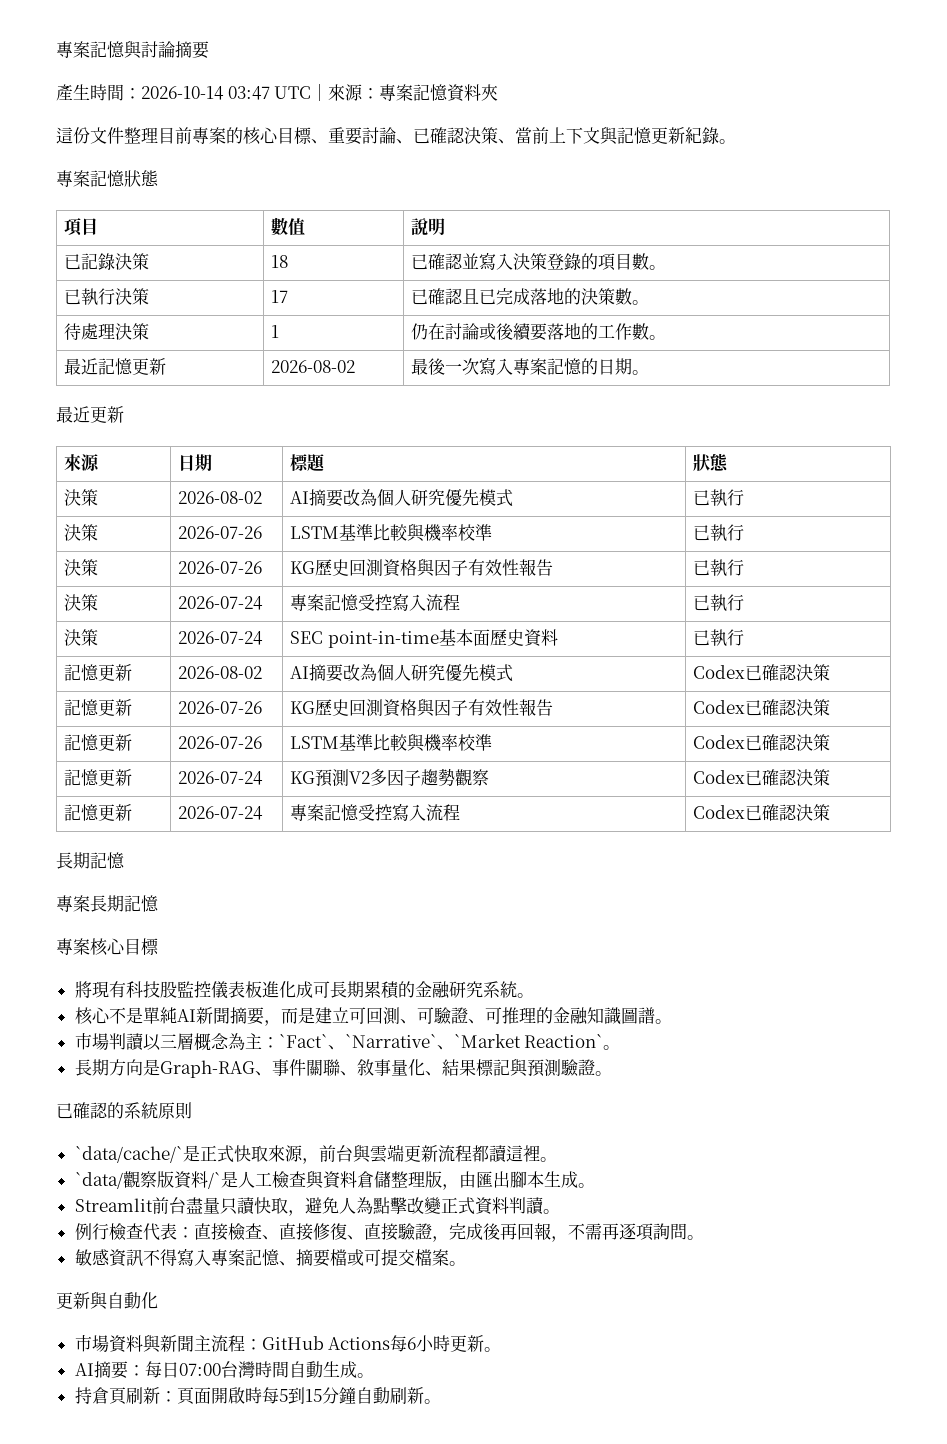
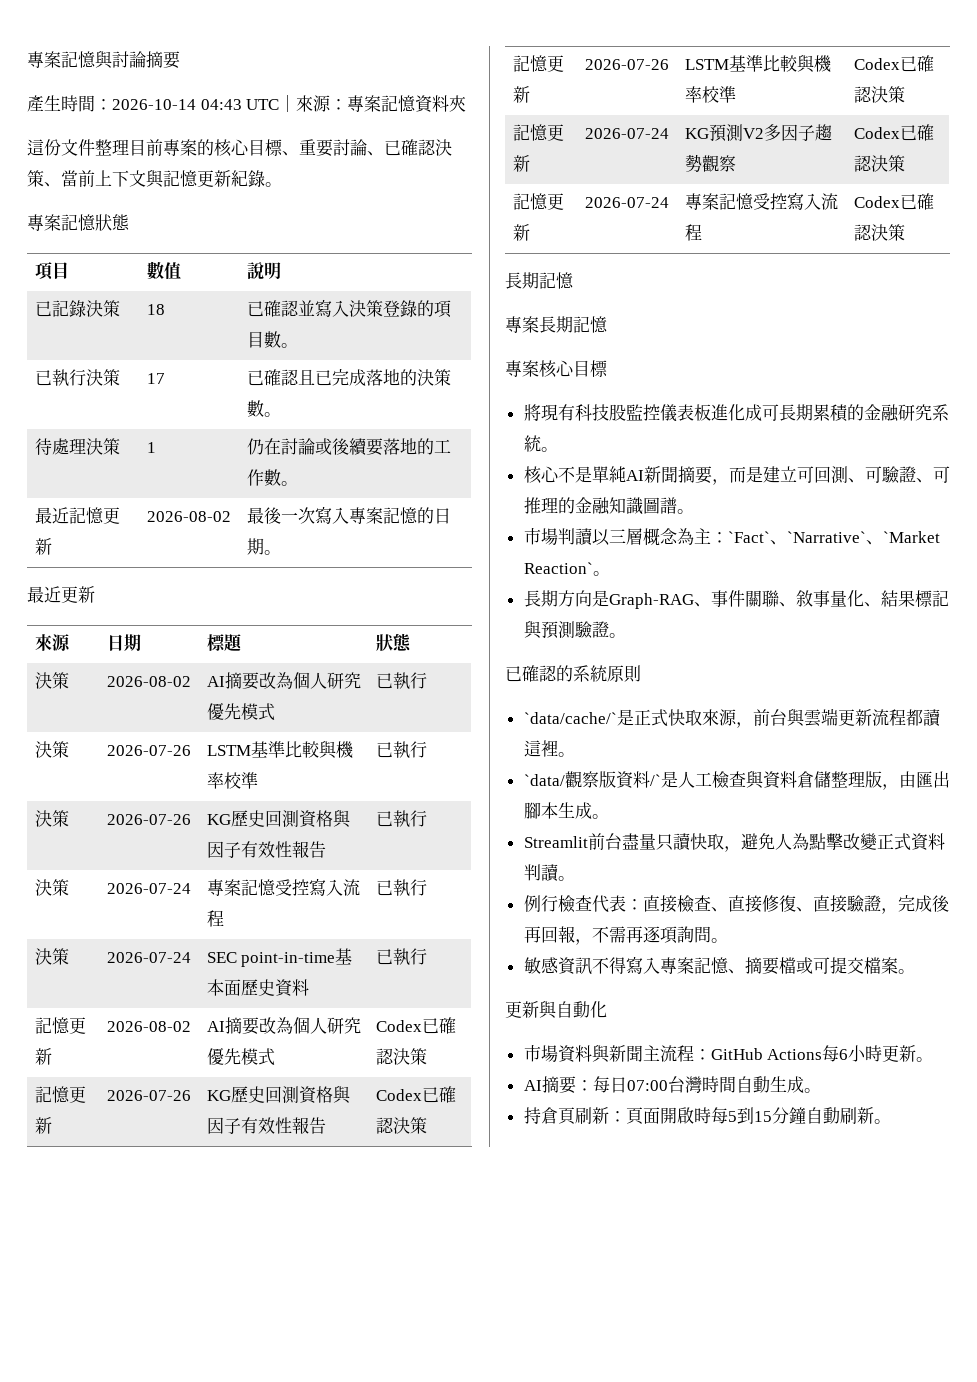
[227,86,270,100] 03:47 -> [200,99,242,110] 04:43

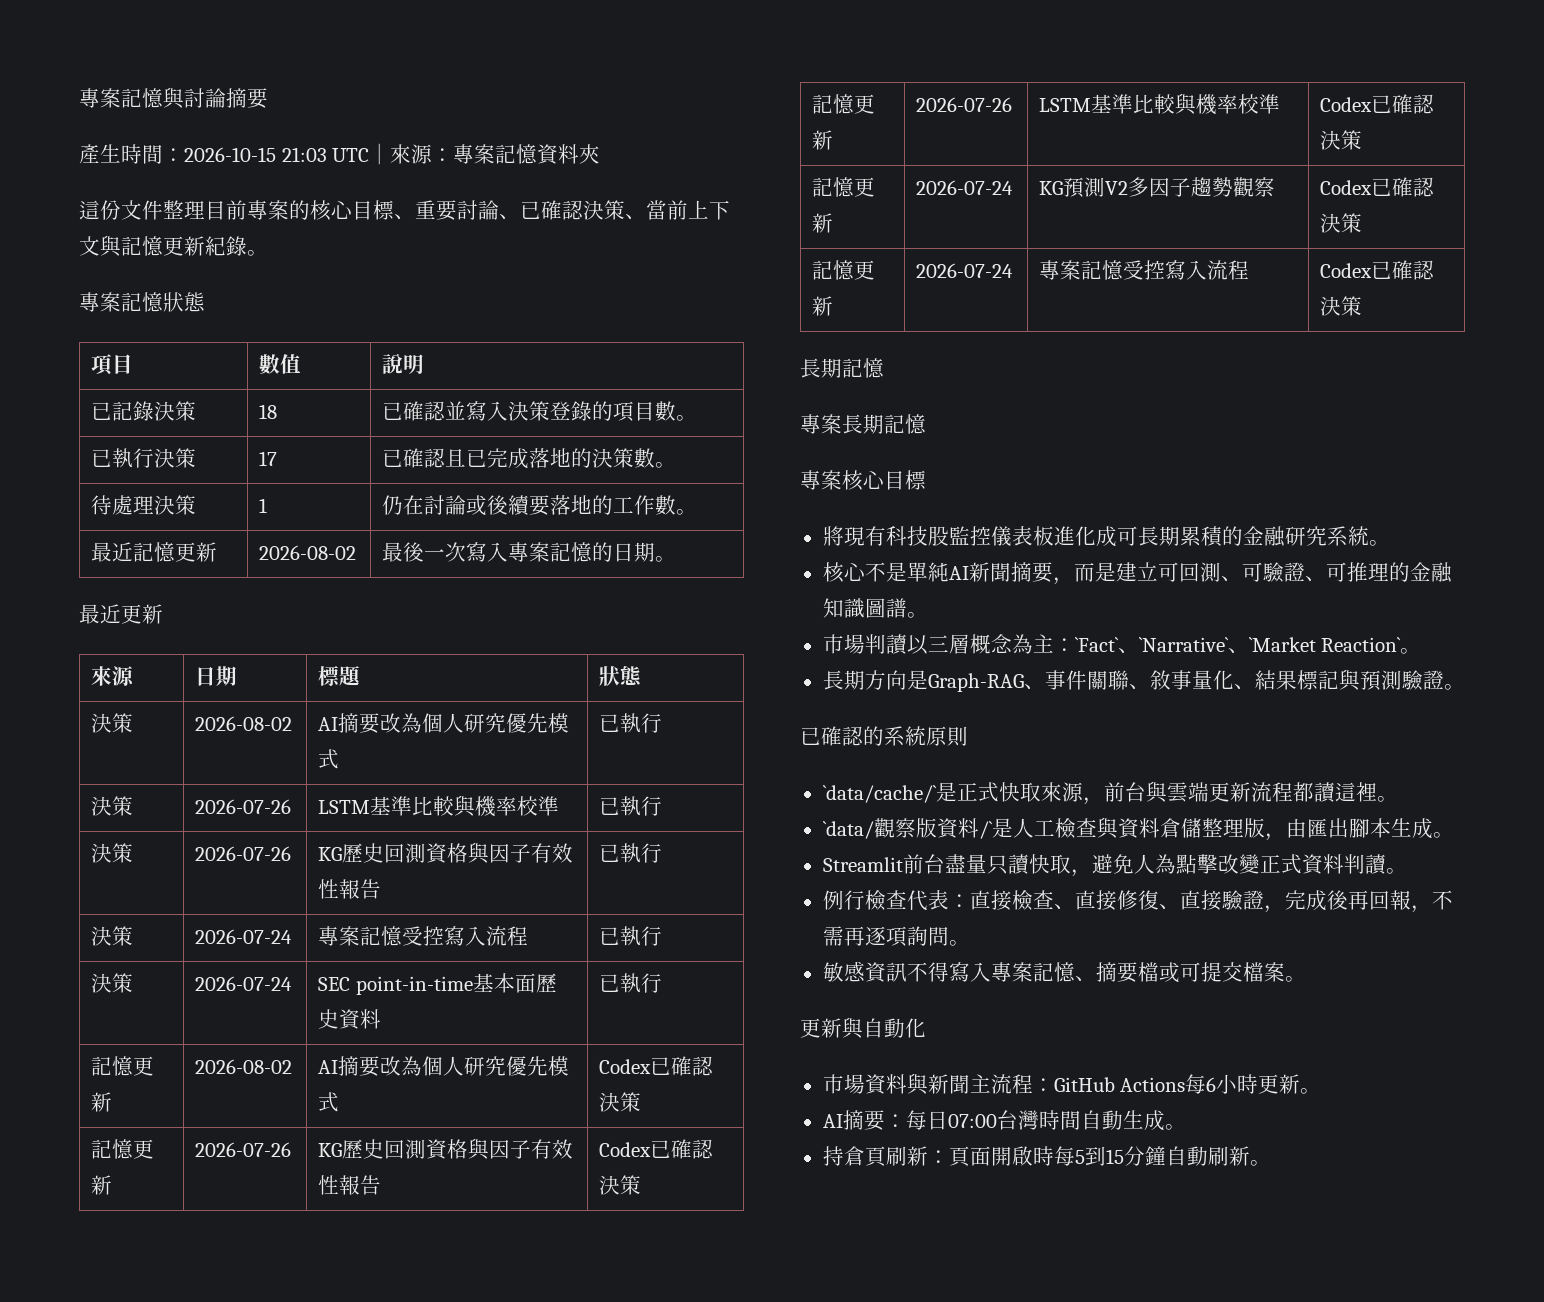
[112,99,242,110] 2026-10-14 04:43 -> [184,147,327,162] 2026-10-15 21:03

